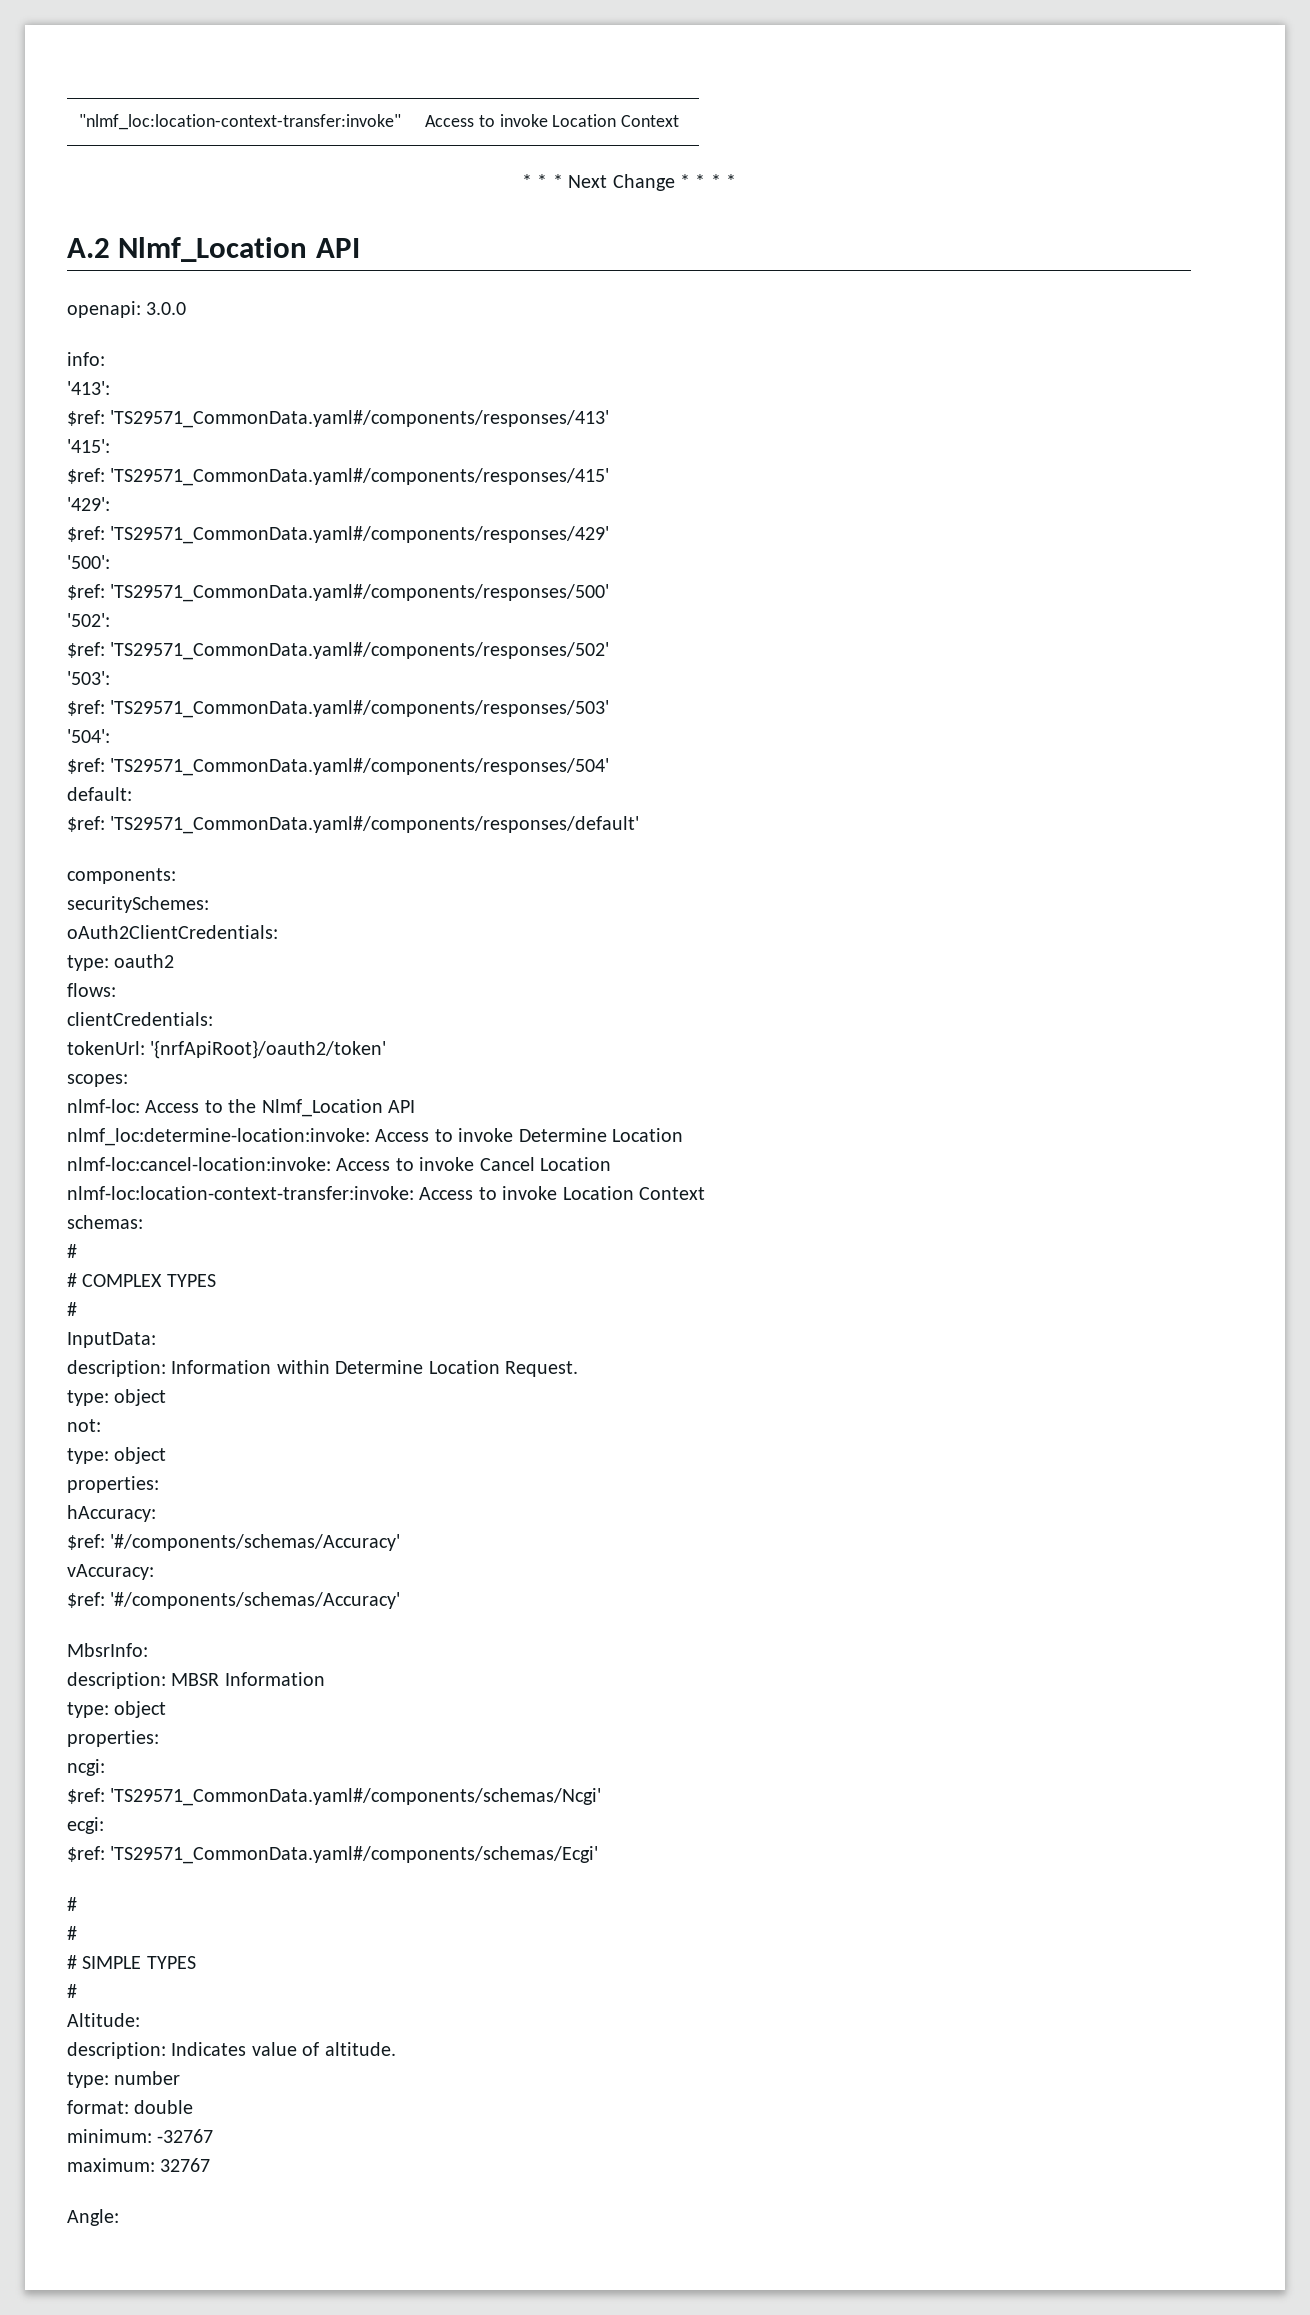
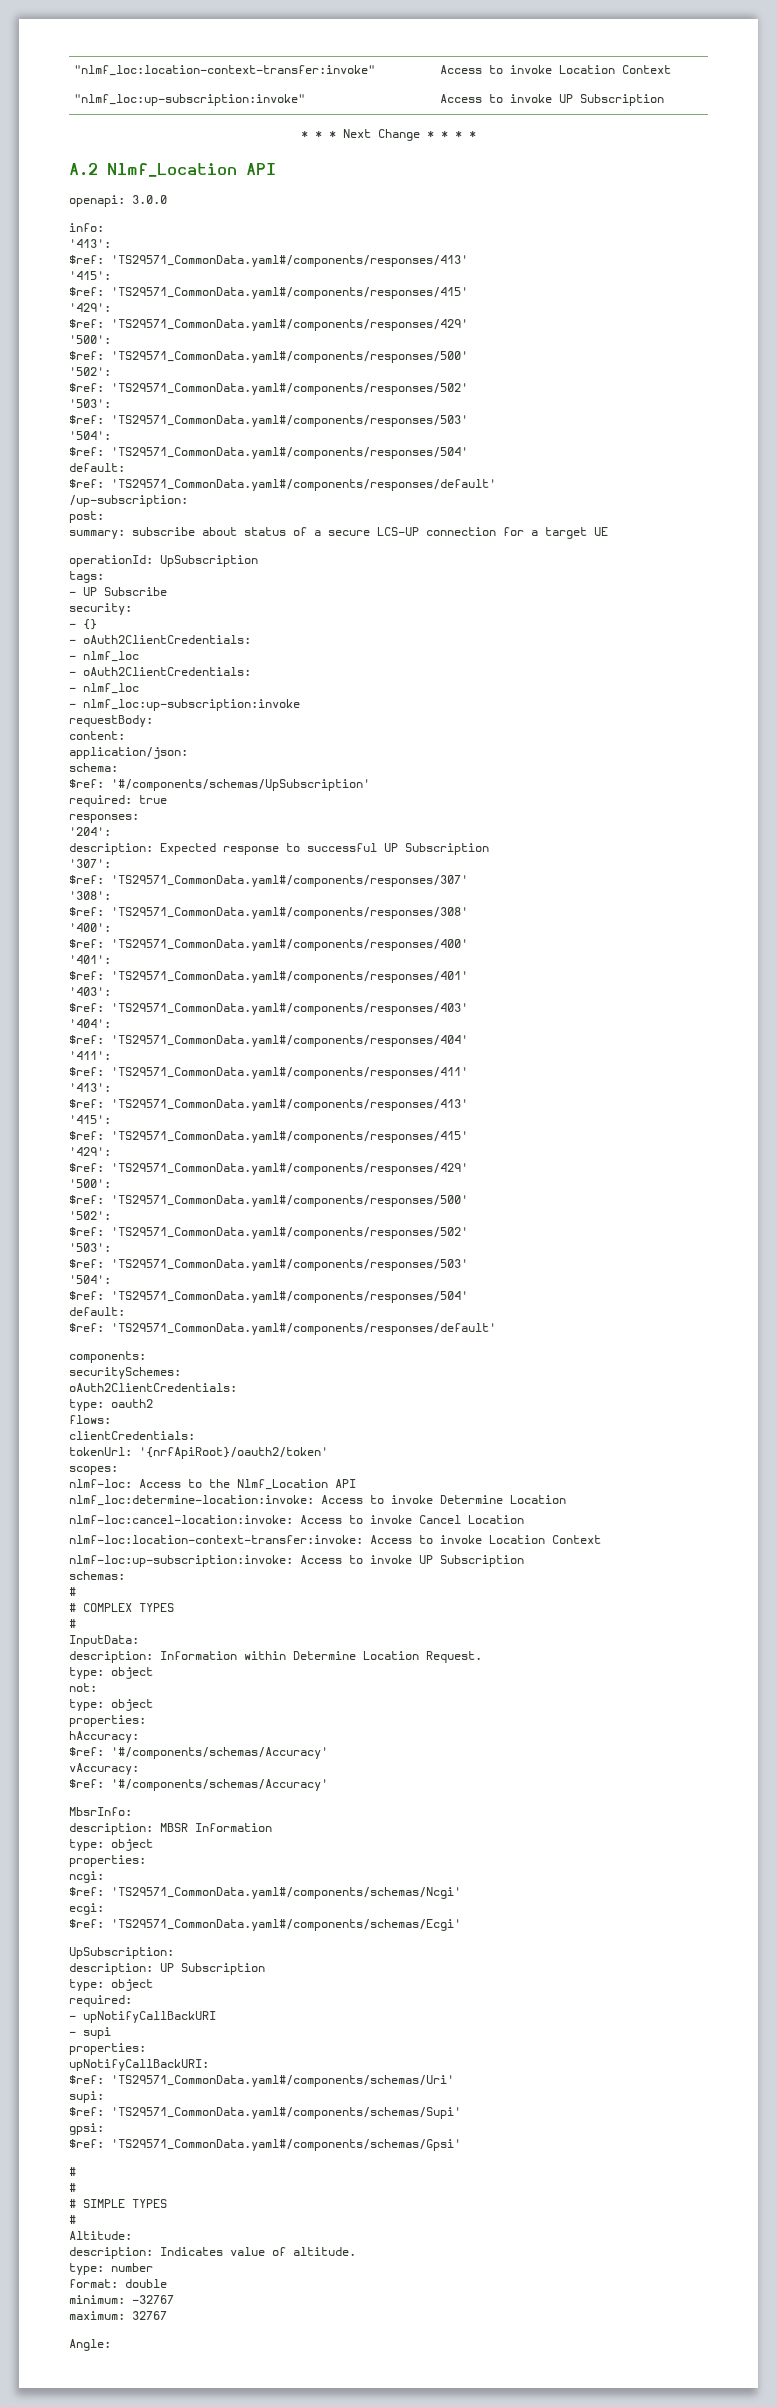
(680, 121) none -> [73,94,305,106] [439,94,664,106] // "nlmf_loc:up-subscription:invoke" | Access to invoke UP Subscription
(640, 825) none -> [69,495,188,507] [69,511,104,523] [69,527,608,539] [69,555,258,567] [69,571,104,583] [69,587,167,596] [69,603,132,615] [69,619,97,630] [69,635,251,644] [69,651,139,662] [69,667,251,676] [69,683,139,694] [69,699,300,711] [69,715,153,727] [69,731,125,740] [69,747,188,759] [69,763,118,772] [69,779,370,791] [69,795,167,807] [69,813,139,823] [69,827,111,836] [69,843,489,855] [69,859,111,868] [69,875,468,887] [69,891,111,900] [69,907,468,919] [69,923,111,932] [69,939,468,951] [69,955,111,964] [69,971,468,983] [69,987,111,996] [69,1003,468,1015] [69,1019,111,1028] [69,1035,468,1047] [69,1051,111,1060] [69,1067,468,1079] [69,1083,111,1092] [69,1099,468,1111] [69,1115,111,1124] [69,1131,468,1143] [69,1147,111,1156] [69,1163,468,1175] [69,1179,111,1188] [69,1195,468,1207] [69,1211,111,1220] [69,1227,468,1239] [69,1243,111,1252] [69,1259,468,1271] [69,1275,111,1284] [69,1291,468,1303] [69,1307,125,1316] [69,1323,496,1335] // /up-subscription: // post: // summary: subscribe about status of a secure LCS-UP connection for a target UE // operationId: UpSubscription // tags: // - UP Subscribe // security: // - {} // - oAuth2ClientCredentials: // - nlmf_loc // - oAuth2ClientCredentials: // - nlmf_loc // - nlmf_loc:up-subscription:invoke // requestBody: // content: // application/json: // schema: // $ref: '#/components/schemas/UpSubscription' // required: true // responses: // '204': // description: Expected response to successful UP Subscription // '307': // $ref: 'TS29571_CommonData.yaml#/components/responses/307' // '308': // $ref: 'TS29571_CommonData.yaml#/components/responses/308' // '400': // $ref: 'TS29571_CommonData.yaml#/components/responses/400' // '401': // $ref: 'TS29571_CommonData.yaml#/components/responses/401' // '403': // $ref: 'TS29571_CommonData.yaml#/components/responses/403' // '404': // $ref: 'TS29571_CommonData.yaml#/components/responses/404' // '411': // $ref: 'TS29571_CommonData.yaml#/components/responses/411' // '413': // $ref: 'TS29571_CommonData.yaml#/components/responses/413' // '415': // $ref: 'TS29571_CommonData.yaml#/components/responses/415' // '429': // $ref: 'TS29571_CommonData.yaml#/components/responses/429' // '500': // $ref: 'TS29571_CommonData.yaml#/components/responses/500' // '502': // $ref: 'TS29571_CommonData.yaml#/components/responses/502' // '503': // $ref: 'TS29571_CommonData.yaml#/components/responses/503' // '504': // $ref: 'TS29571_CommonData.yaml#/components/responses/504' // default: // $ref: 'TS29571_CommonData.yaml#/components/responses/default'
(705, 1193) none -> [69,1555,524,1567] // nlmf-loc:up-subscription:invoke: Access to invoke UP Subscription
(599, 1855) none -> [69,1947,174,1959] [69,1963,265,1975] [69,1979,153,1991] [69,1995,132,2007] [69,2011,216,2023] [69,2027,111,2039] [69,2043,146,2055] [69,2059,209,2071] [69,2075,454,2087] [69,2091,104,2103] [69,2107,461,2119] [69,2123,104,2135] [69,2139,461,2151] // UpSubscription: // description: UP Subscription // type: object // required: // - upNotifyCallBackURI // - supi // properties: // upNotifyCallBackURI: // $ref: 'TS29571_CommonData.yaml#/components/schemas/Uri' // supi: // $ref: 'TS29571_CommonData.yaml#/components/schemas/Supi' // gpsi: // $ref: 'TS29571_CommonData.yaml#/components/schemas/Gpsi'

